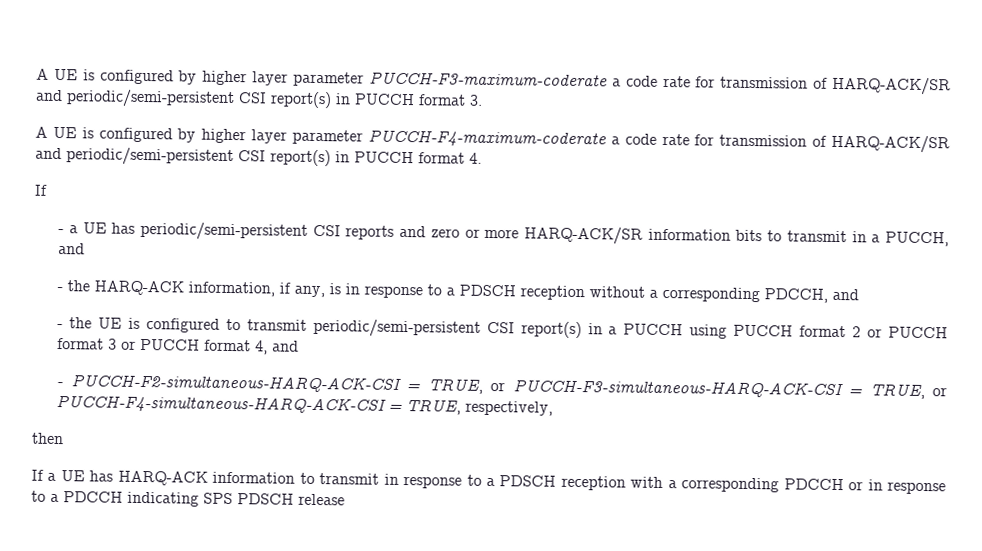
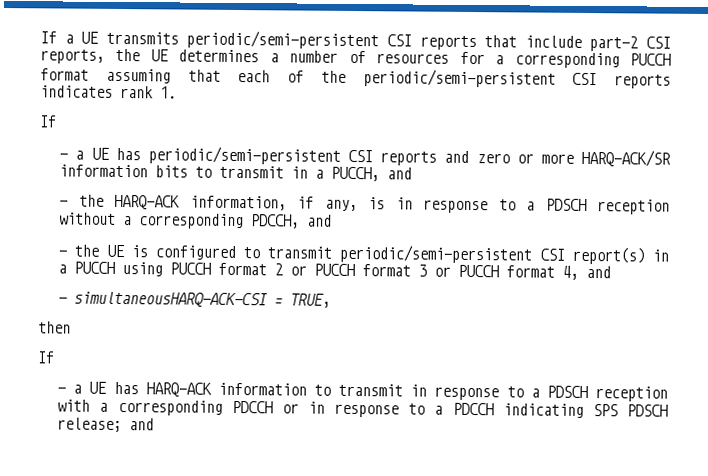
[36,68,952,96] [35,89,483,109] [35,126,951,154] [35,147,482,167] A UE is configured by higher layer parameter PUCCH-F3-maximum-coderate a code rate for transmission of HARQ-ACK/SR and periodic/semi-persistent CSI report(s) in PUCCH format 3. // A UE is configured by higher layer parameter PUCCH-F4-maximum-coderate a code rate for transmission of HARQ-ACK/SR and periodic/semi-persistent CSI report(s) in PUCCH format 4. -> [40,30,672,52] [40,48,671,69] [40,68,671,89] [40,85,177,99] If a UE transmits periodic/semi-persistent CSI reports that include part-2 CSI reports, the UE determines a number of resources for a corresponding PUCCH format assuming that each of the periodic/semi-persistent CSI reports indicates rank 1.
[70,374,947,400] [56,395,554,416] PUCCH-F2-simultaneous-HARQ-ACK-CSI = TRUE, or PUCCH-F3-simultaneous-HARQ-ACK-CSI = TRUE, or PUCCH-F4-simultaneous-HARQ-ACK-CSI = TRUE, respectively, -> [74,291,332,308] simultaneousHARQ-ACK-CSI = TRUE,
(44, 475) none -> [57,387,67,394] // -
[298,493,345,506] release -> [57,417,155,433] release; and

